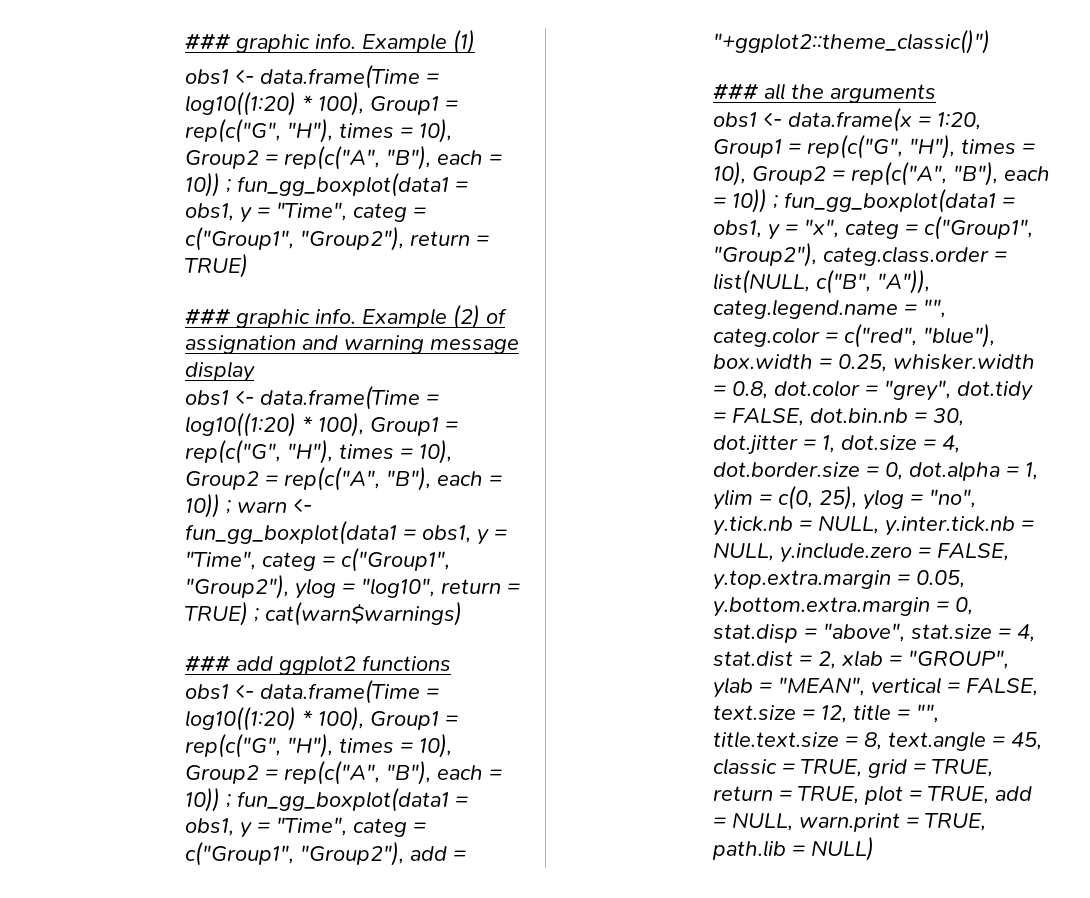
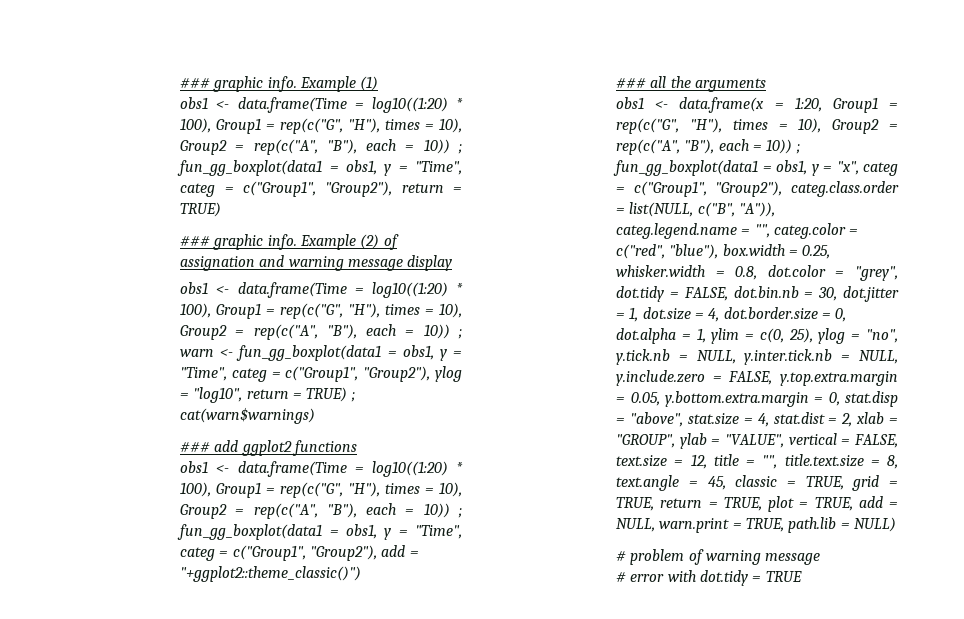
[777,677,865,696] "MEAN", -> [725,434,785,448] "VALUE",
(874, 848) none -> [616,549,821,565] [616,570,802,586] // # problem of warning message // # error with dot.tidy = TRUE

